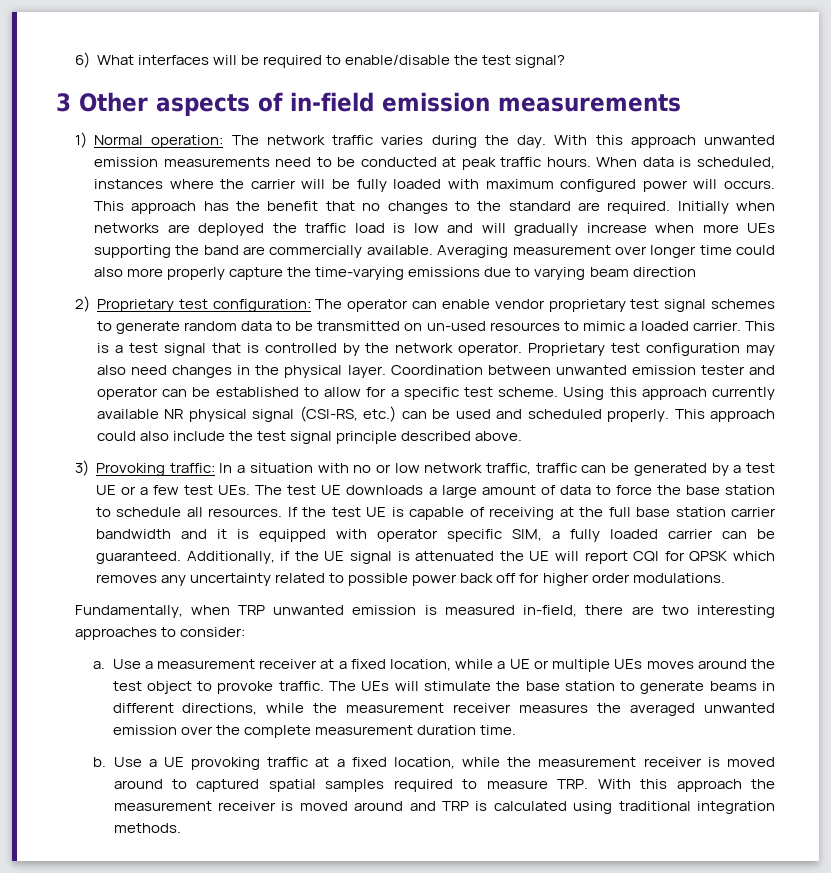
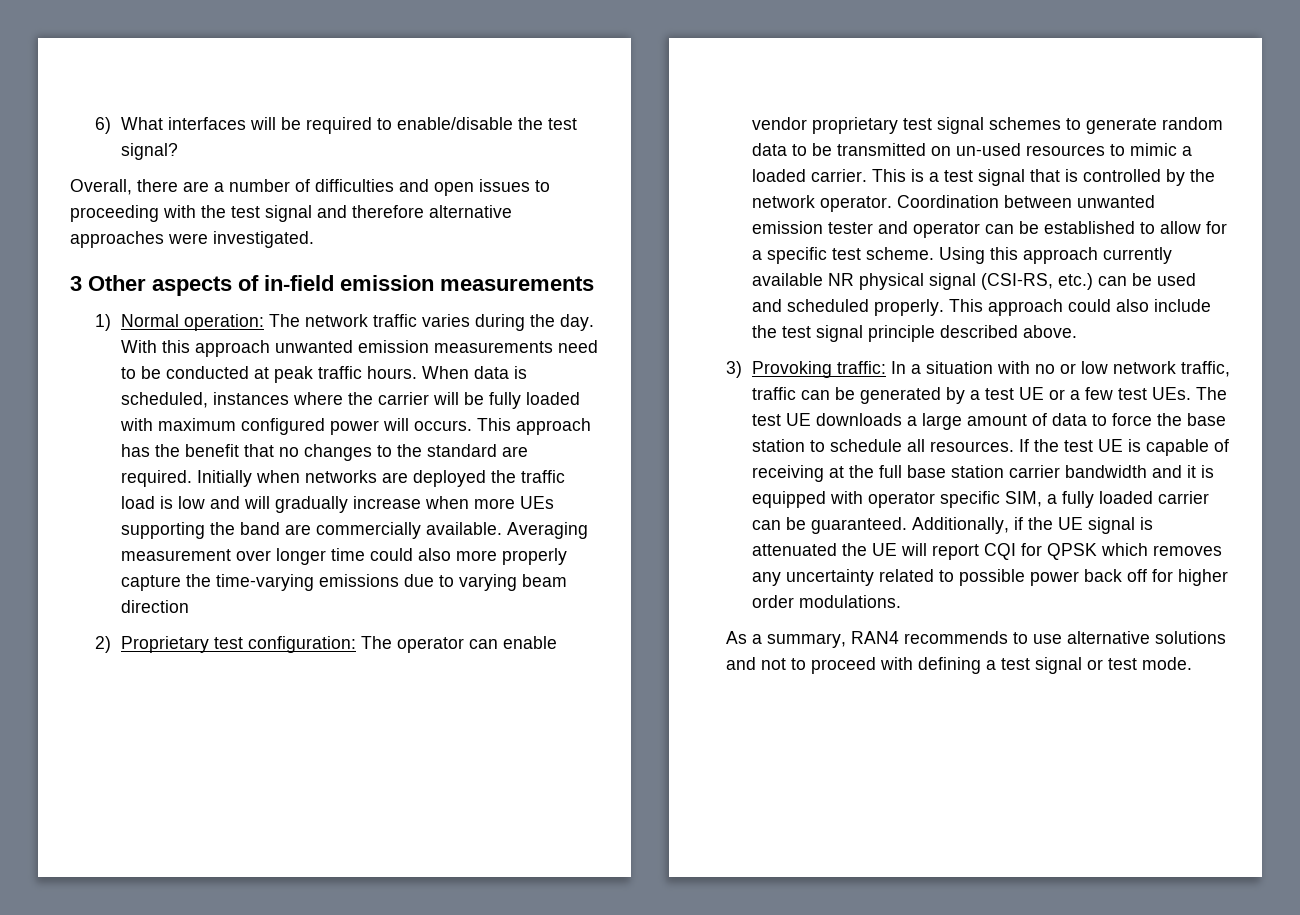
(566, 61) none -> [70,179,550,196] [70,205,512,222] [70,231,314,248] // Overall, there are a number of difficulties and open issues to proceeding with the test signal and therefore alternative approaches were investigated.
[528,343,776,356] [97,365,386,378] Proprietary test configuration may also need changes in the physical layer. -> (892, 204) none
[74,605,775,618] [74,627,245,640] [93,659,776,672] [112,681,775,694] [112,703,776,716] [112,725,516,738] [93,757,776,770] [113,779,775,792] [113,801,776,814] [113,823,181,833] Fundamentally, when TRP unwanted emission is measured in-field, there are two interesting approaches to consider: // a. Use a measurement receiver at a fixed location, while a UE or multiple UEs moves around the test object to provoke traffic. The UEs will stimulate the base station to generate beams in different directions, while the measurement receiver measures the averaged unwanted emission over the complete measurement duration time. // b. Use a UE provoking traffic at a fixed location, while the measurement receiver is moved around to captured spatial samples required to measure TRP. With this approach the measurement receiver is moved around and TRP is calculated using traditional integration methods. -> [726,631,1227,648] [726,657,1193,674] As a summary, RAN4 recommends to use alternative solutions and not to proceed with defining a test signal or test mode.

